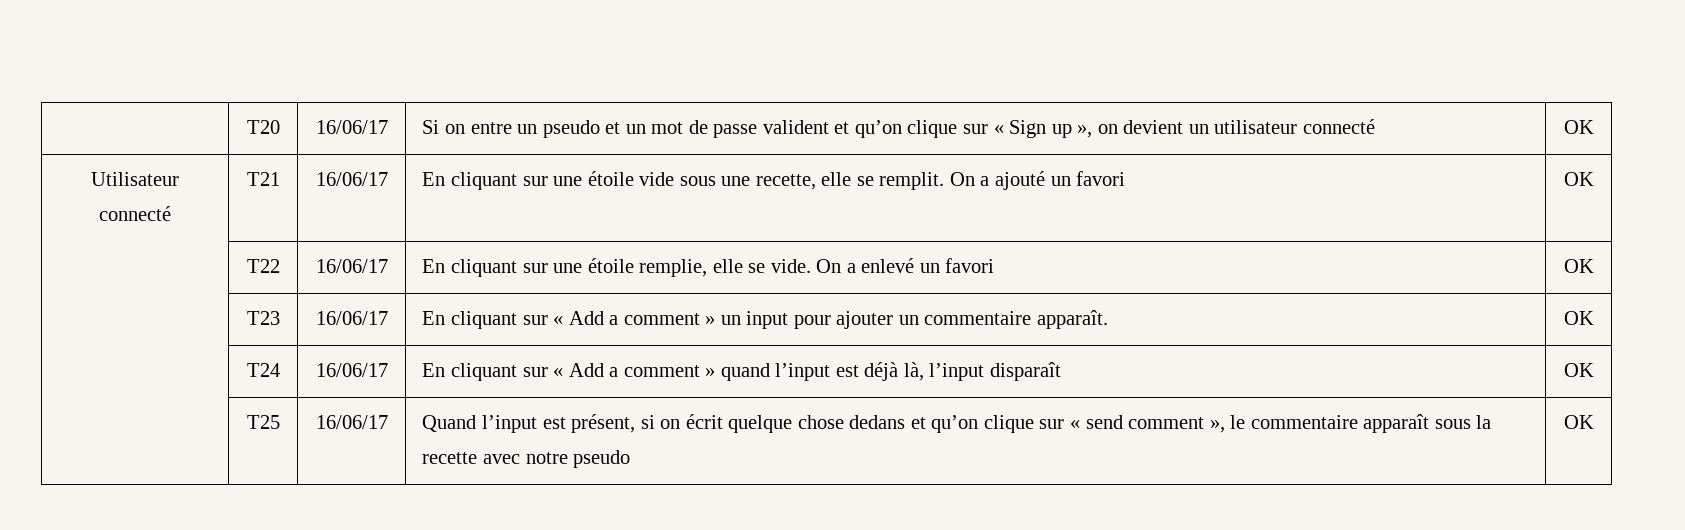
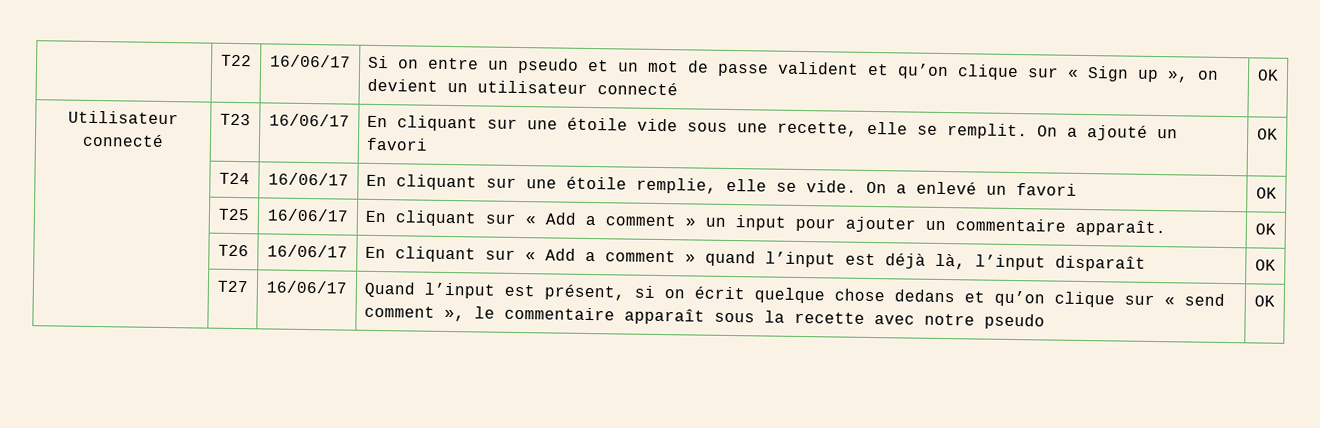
[246,120,280,134] | T20 -> [221,54,253,67] | T22
[246,172,280,186] T21 -> [220,113,252,126] T23
[246,259,280,273] T22 -> [219,172,251,185] T24
[246,311,280,325] T23 -> [218,208,251,221] T25
[246,363,280,377] T24 -> [218,244,250,257] T26
[246,415,280,429] T25 -> [217,280,250,293] T27

